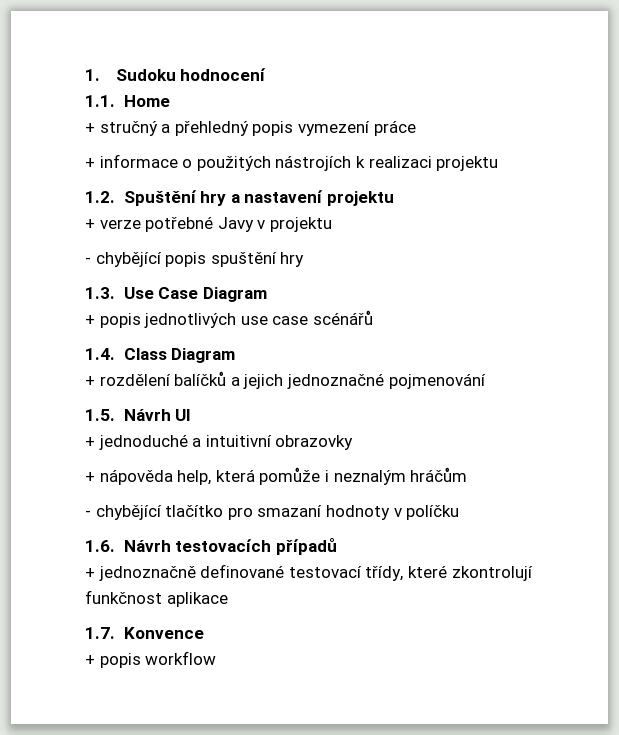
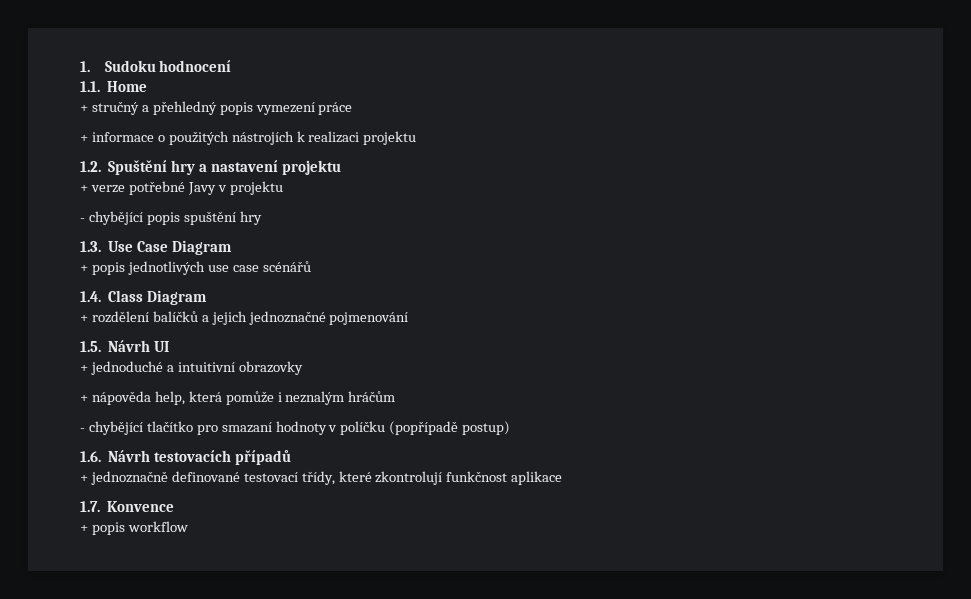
(460, 512) none -> [389,421,511,435] (popřípadě postup)

